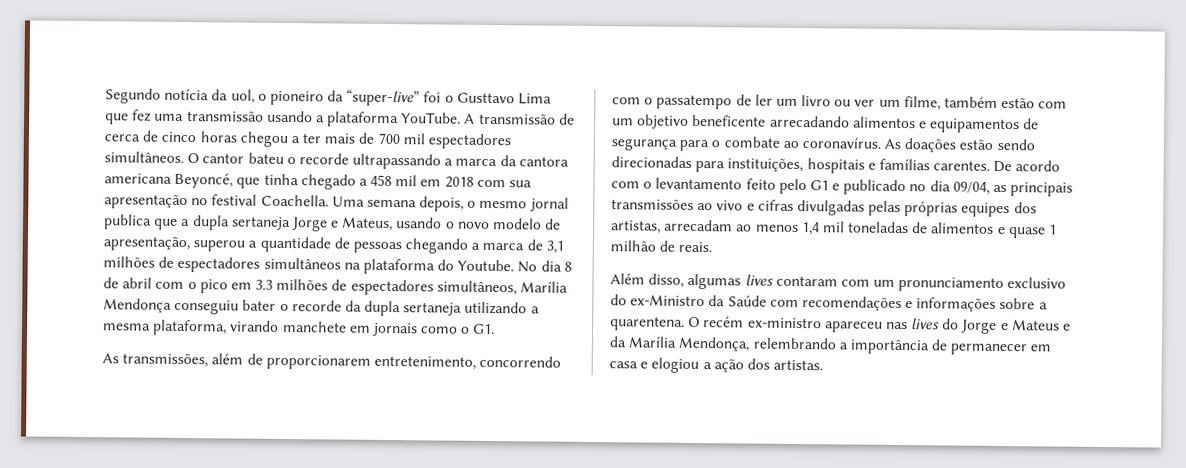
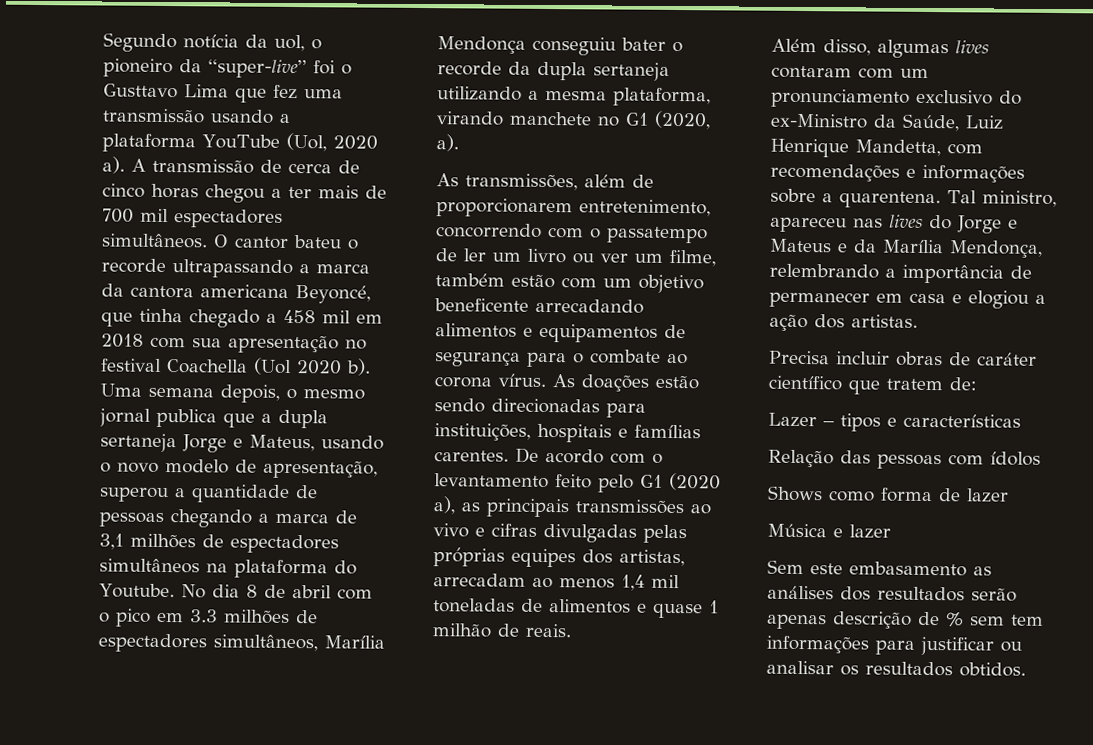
[401,112,462,124] YouTube. -> [202,132,378,152] [102,156,125,174] YouTube (Uol, 2020 a).
[260,194,329,207] Coachella. -> [166,357,371,376] Coachella (Uol 2020 b).
[349,322,496,337] em jornais como o G1. -> [597,110,711,130] [436,134,459,152] no G1 (2020, a).
[801,137,881,149] coronavírus. -> [434,373,546,388] corona vírus.
[832,179,990,196] e publicado no dia 09/04, -> [669,472,721,491] [433,496,456,515] (2020 a),
[727,295,767,307] Saúde -> [902,113,1004,132] [770,138,941,158] Saúde, Luiz Henrique Mandetta,
[688,316,822,329] O recém ex-ministro -> [947,190,1057,207] Tal ministro,
(824, 365) none -> [769,350,1037,367] [768,375,977,395] [768,412,1021,432] [768,449,1041,470] [767,485,1009,503] [767,523,891,539] [767,559,992,577] [767,585,1017,602] [766,611,1044,630] [766,635,1022,656] [766,660,1026,677] // Precisa incluir obras de caráter científico que tratem de: // Lazer – tipos e características // Relação das pessoas com ídolos // Shows como forma de lazer // Música e lazer // Sem este embasamento as análises dos resultados serão apenas descrição de % sem tem informações para justificar ou analisar os resultados obtidos.

